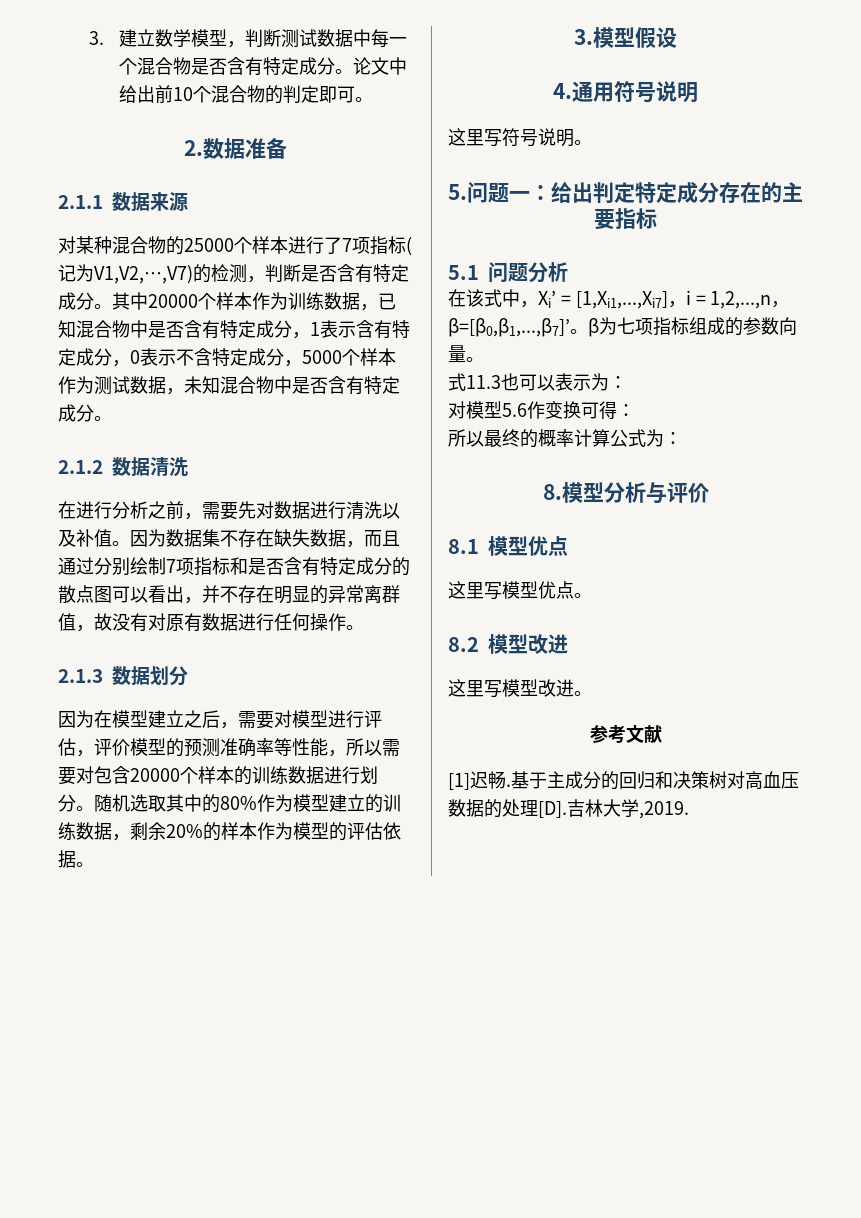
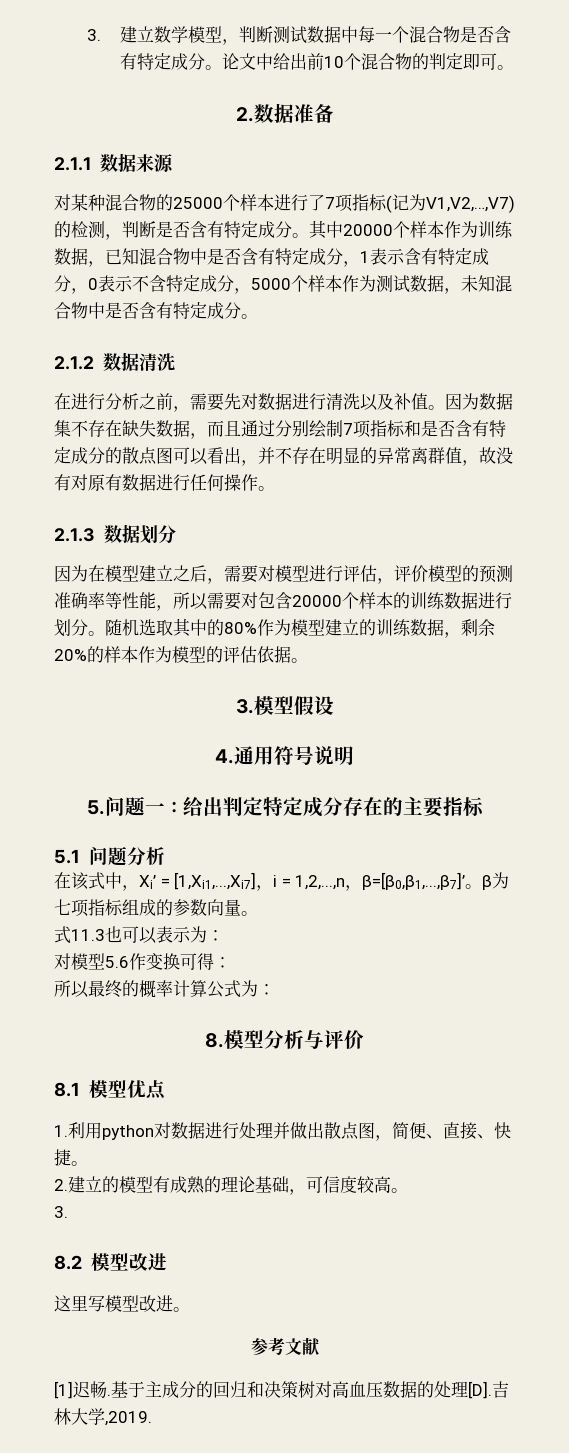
[448,128,592,147] // 这里写符号说明。 -> (354, 755) none
[448,581,592,600] 这里写模型优点。 -> [54,1122,511,1141] [54,1149,88,1166] [54,1176,408,1195] [54,1206,68,1218] 1.利用python对数据进行处理并做出散点图，简便、直接、快捷。 // 2.建立的模型有成熟的理论基础，可信度较高。 // 3.

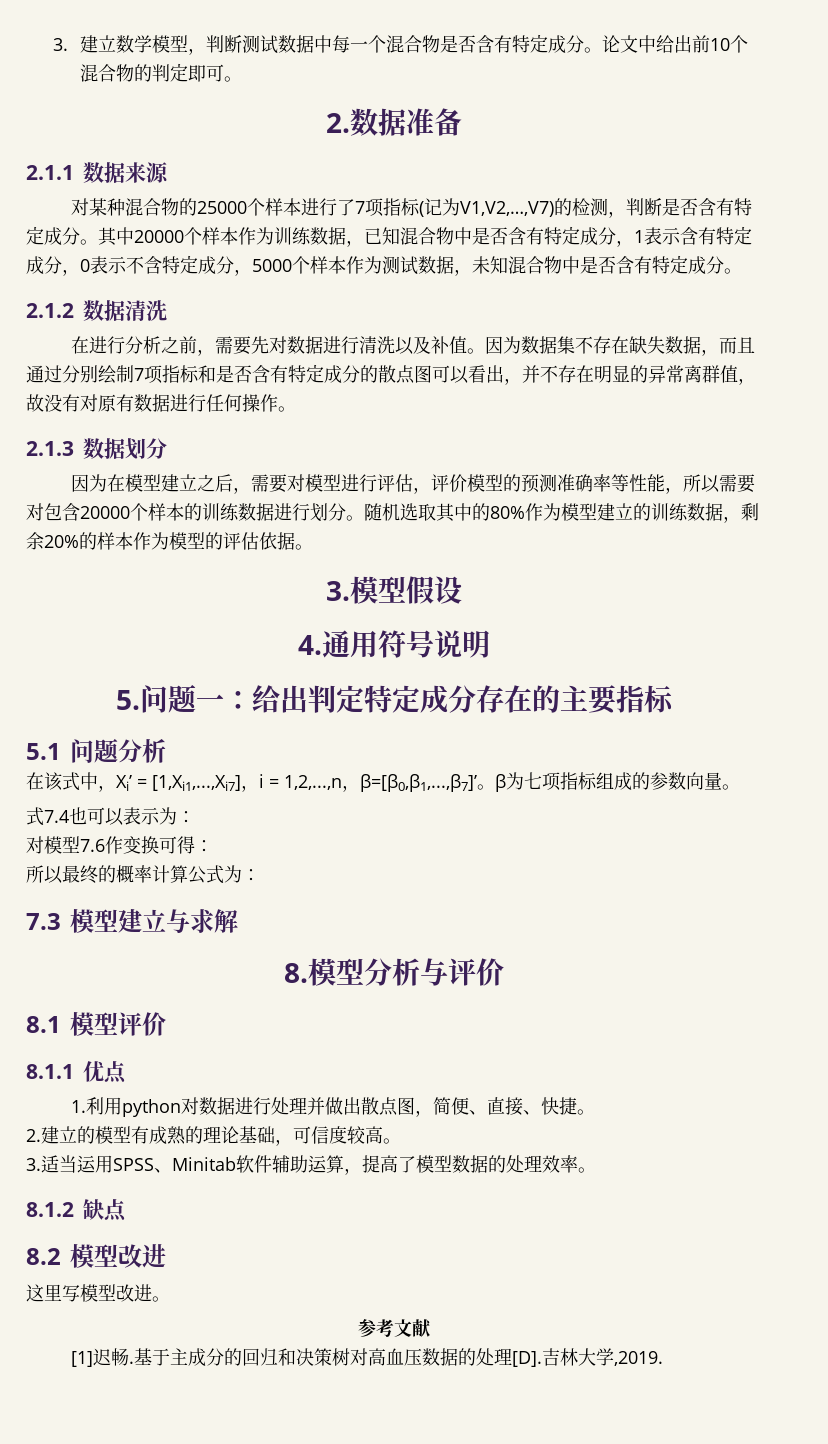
[71,929,105,941] 11.3 -> [44,810,69,823] 7.4
[105,956,129,968] 5.6 -> [80,839,105,852] 7.6
(275, 989) none -> [26,909,238,933] // 7.3模型建立与求解
(127, 1089) none -> [118,1012,166,1036] [26,1064,74,1079] 评价 // 8.1.1
(68, 1212) none -> [41,1155,596,1175] [26,1199,127,1222] 适当运用SPSS、Minitab软件辅助运算，提高了模型数据的处理效率。 // 8.1.2缺点

